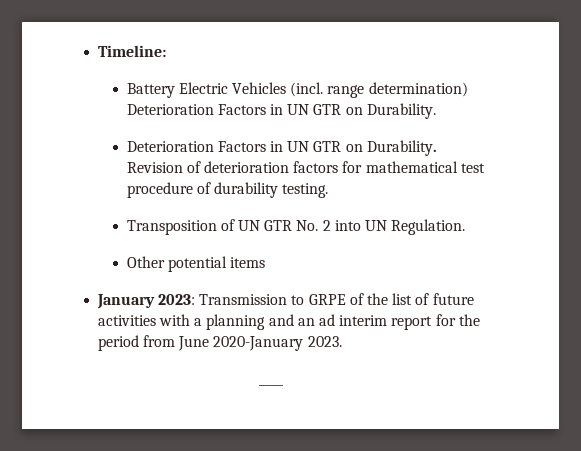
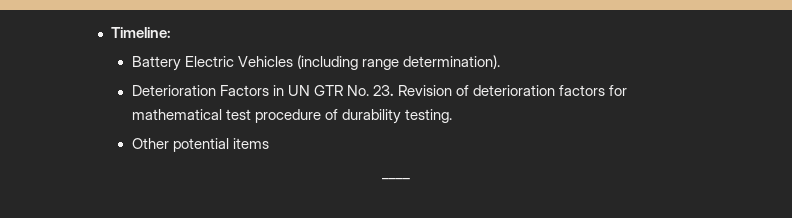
[290,82,468,98] [126,103,436,119] [126,140,437,156] (incl. range determination) Deterioration Factors in UN GTR on Durability. // Deterioration Factors in UN GTR on Durability. -> [296,55,501,70] [131,85,395,96] (including range determination). // Deterioration Factors in UN GTR No. 23.
[126,219,466,235] [126,256,266,272] [96,293,474,309] [97,314,480,330] [97,335,342,351] Transposition of UN GTR No. 2 into UN Regulation. // Other potential items // January 2023: Transmission to GRPE of the list of future activities with a planning and an ad interim report for the period from June 2020-January 2023. -> [131,138,269,152] Other potential items

